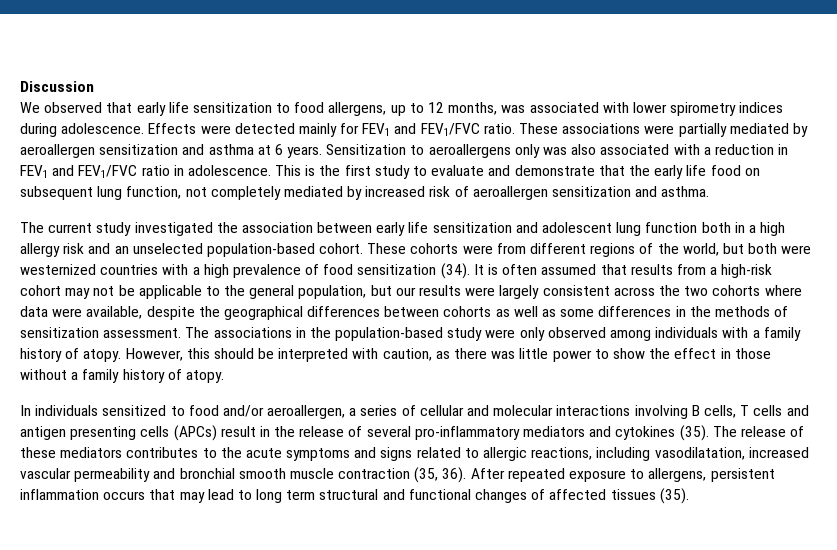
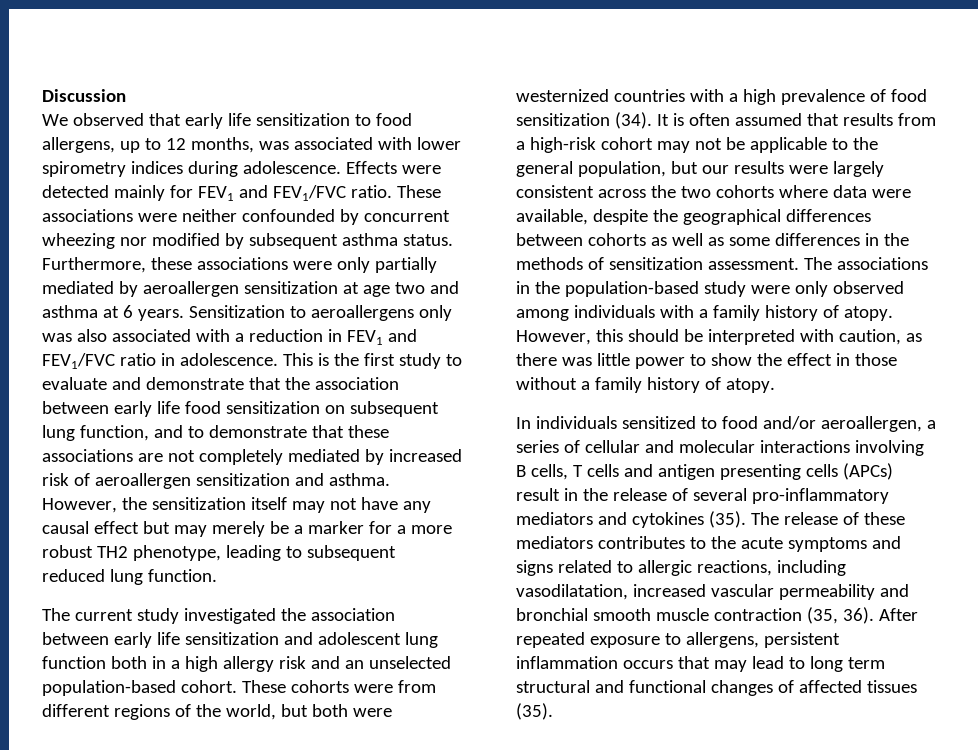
(675, 129) none -> [181,209,450,225] [42,233,453,249] [42,257,370,273] neither confounded by concurrent wheezing nor modified by subsequent asthma status. Furthermore, these associations were only
(179, 149) none -> [342,282,425,297] at age two
(650, 170) none -> [314,377,399,390] [42,401,109,414] association between
(741, 170) none -> [225,401,320,414] sensitization
(182, 192) none -> [153,425,389,438] [42,449,163,462] and to demonstrate that these associations are
(710, 191) none -> [42,497,431,513] [42,521,452,537] [42,545,396,561] [42,569,217,585] However, the sensitization itself may not have any causal effect but may merely be a marker for a more robust TH2 phenotype, leading to subsequent reduced lung function.

